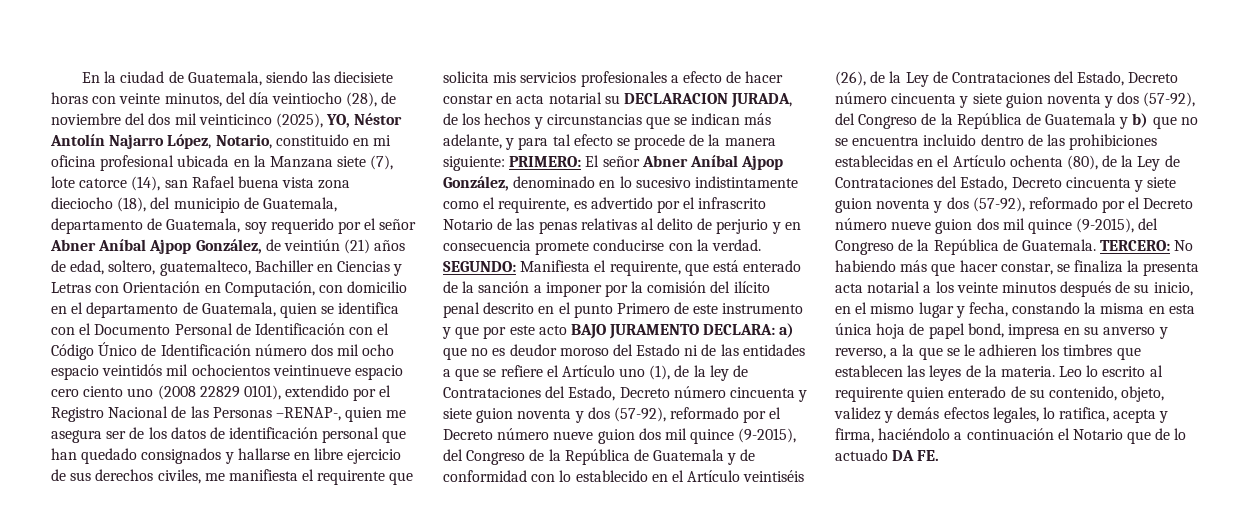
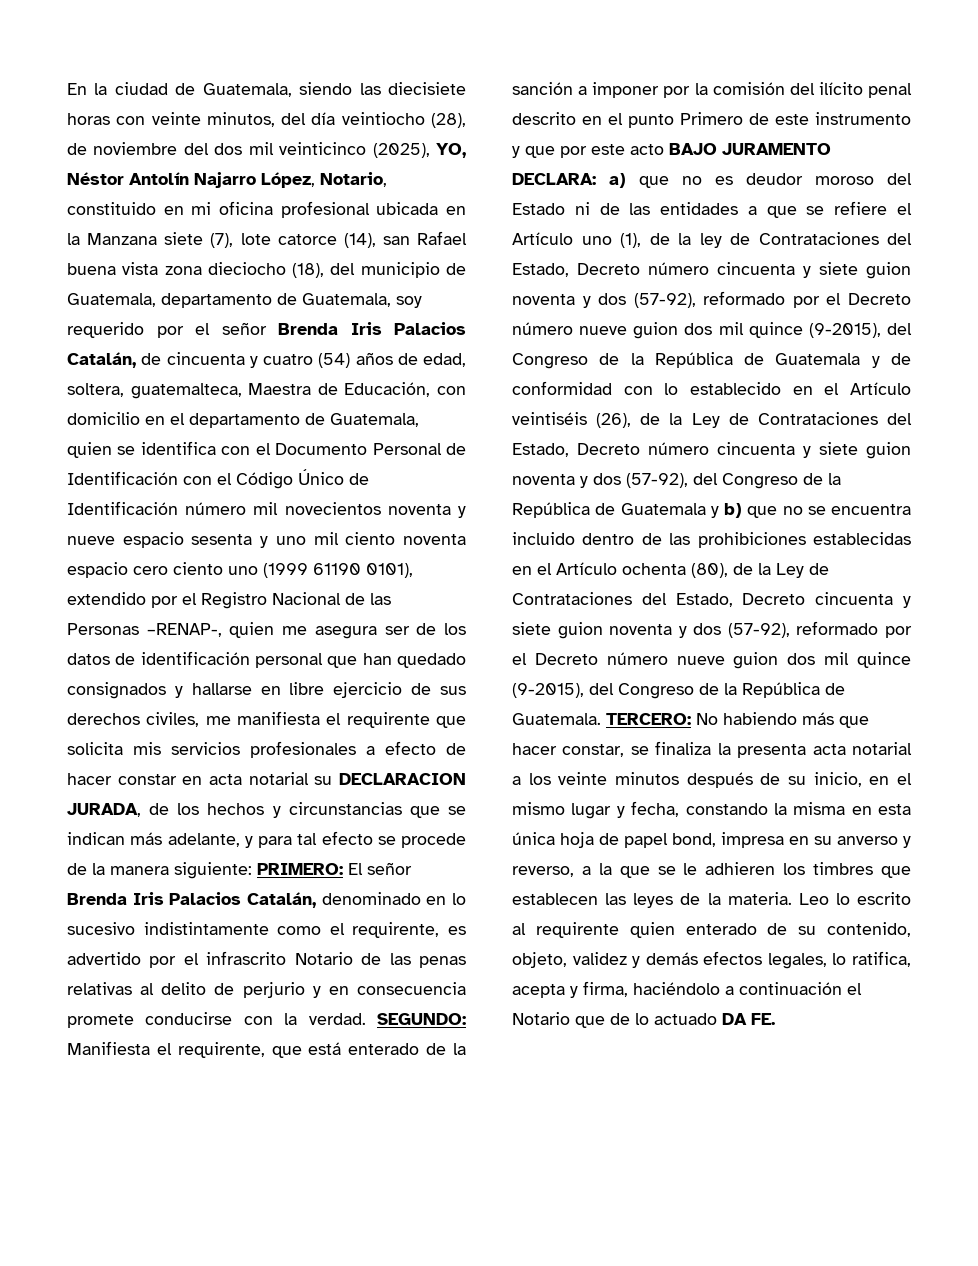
[50,239,406,254] [51,260,403,276] [51,281,315,297] Abner Aníbal Ajpop González, de veintiún (21) años de edad, soltero, guatemalteco, Bachiller en Ciencias y Letras con Orientación en Computación, -> [278,322,466,335] [67,352,466,368] [67,382,431,399] Brenda Iris Palacios Catalán, de cincuenta y cuatro (54) años de edad, soltera, guatemalteca, Maestra de Educación,
[310,344,395,356] [51,364,351,380] dos mil ocho espacio veintidós mil ochocientos veintinueve -> [253,502,466,518] [67,532,467,548] mil novecientos noventa y nueve espacio sesenta y uno mil ciento noventa
[157,385,240,400] (2008 22829 -> [263,563,361,578] (1999 61190
[641,155,784,170] [443,176,509,191] Abner Aníbal Ajpop González, -> [67,892,316,908] Brenda Iris Palacios Catalán,

